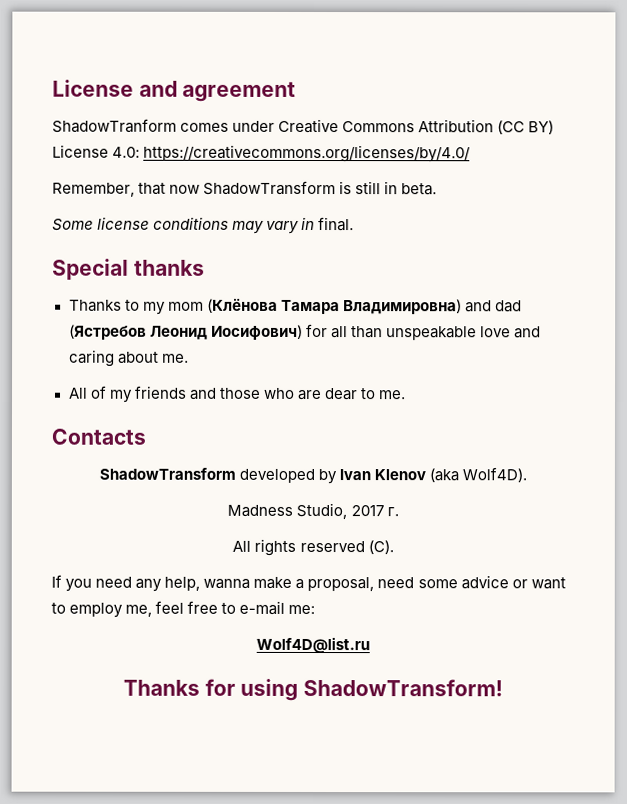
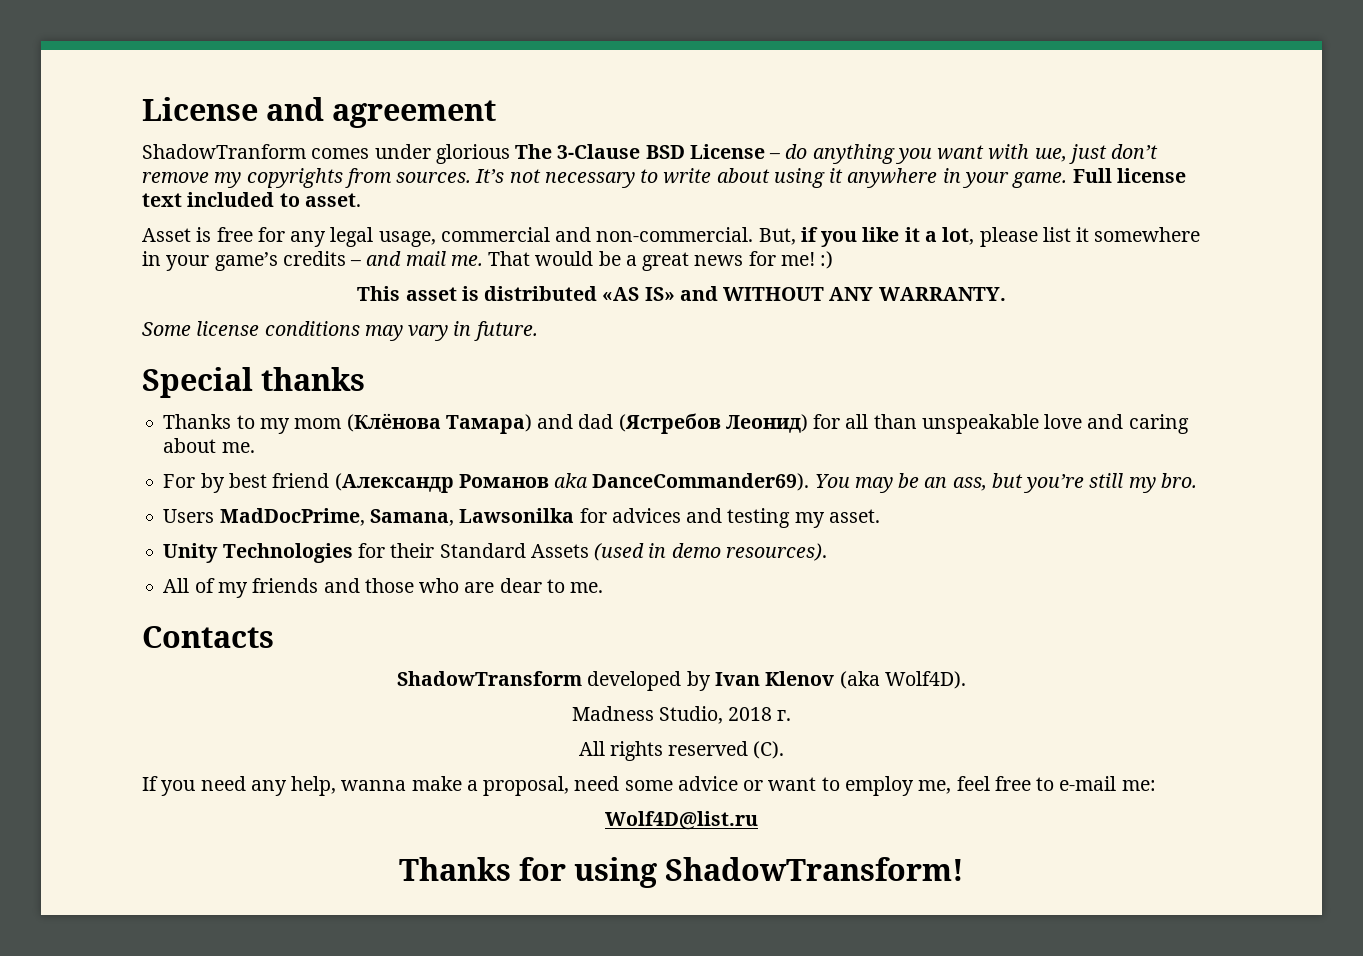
[278,118,555,135] [52,144,472,163] [52,180,438,197] Creative Commons Attribution (CC BY) License 4.0: https://creativecommons.org/licenses/by/4.0/ // Remember, that now ShadowTransform is still in beta. -> [435,144,1159,164] [142,168,1186,188] [142,192,361,207] [142,227,1201,247] [142,251,834,271] [357,286,1006,301] glorious The 3-Clause BSD License – do anything you want with ше, just don’t remove my copyrights from sources. It’s not necessary to write about using it anywhere in your game. Full license text included to asset. // Asset is free for any legal usage, commercial and non-commercial. But, if you like it a lot, please list it somewhere in your game’s credits – and mail me. That would be a great news for me! :) // This asset is distributed «AS IS» and WITHOUT ANY WARRANTY.
[318,217,355,232] final. -> [473,321,538,341] future.
[280,299,462,315] Тамара Владимировна) -> [445,414,532,434] Тамара)
[149,324,303,340] Леонид Иосифович) -> [725,414,808,433] Леонид)
(189, 358) none -> [163,473,1197,493] [163,508,880,528] [163,543,827,563] // For by best friend (Александр Романов aka DanceCommander69). You may be an ass, but you’re still my bro. // Users MadDocPrime, Samana, Lawsonilka for advices and testing my asset. // Unity Technologies for their Standard Assets (used in demo resources).
[350,505,384,517] 2017 -> [728,707,773,721] 2018

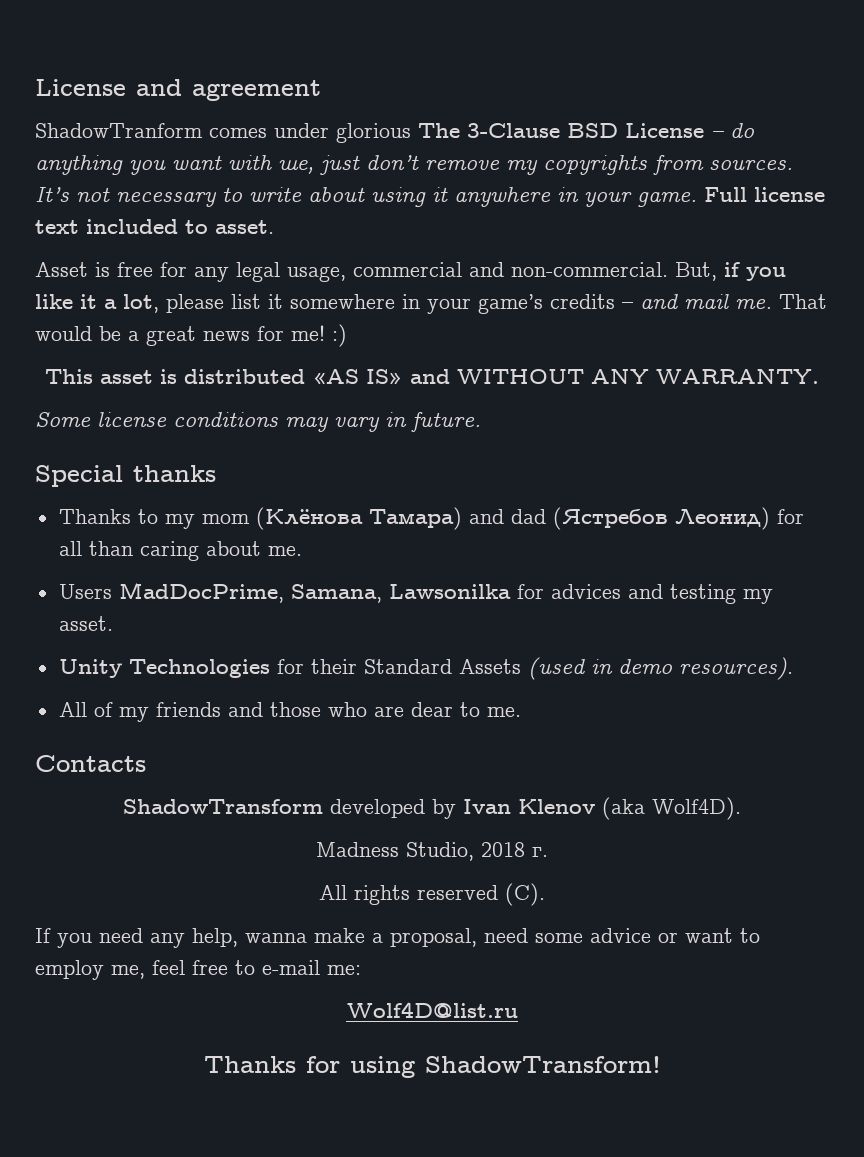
[921,414,1124,434] unspeakable love and -> (133, 548) none
[163,473,1197,493] // For by best friend (Александр Романов aka DanceCommander69). You may be an ass, but you’re still my bro. -> (302, 551) none

